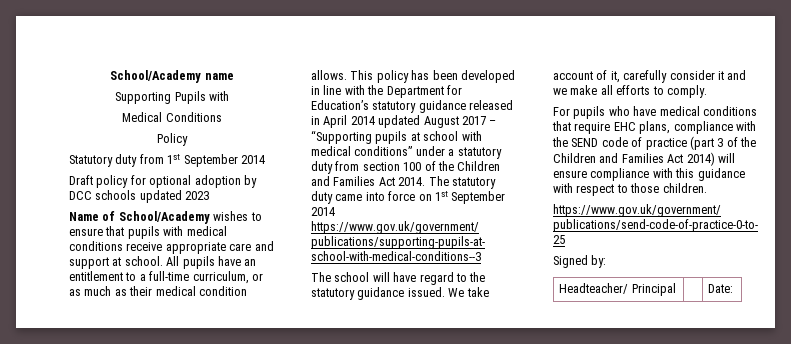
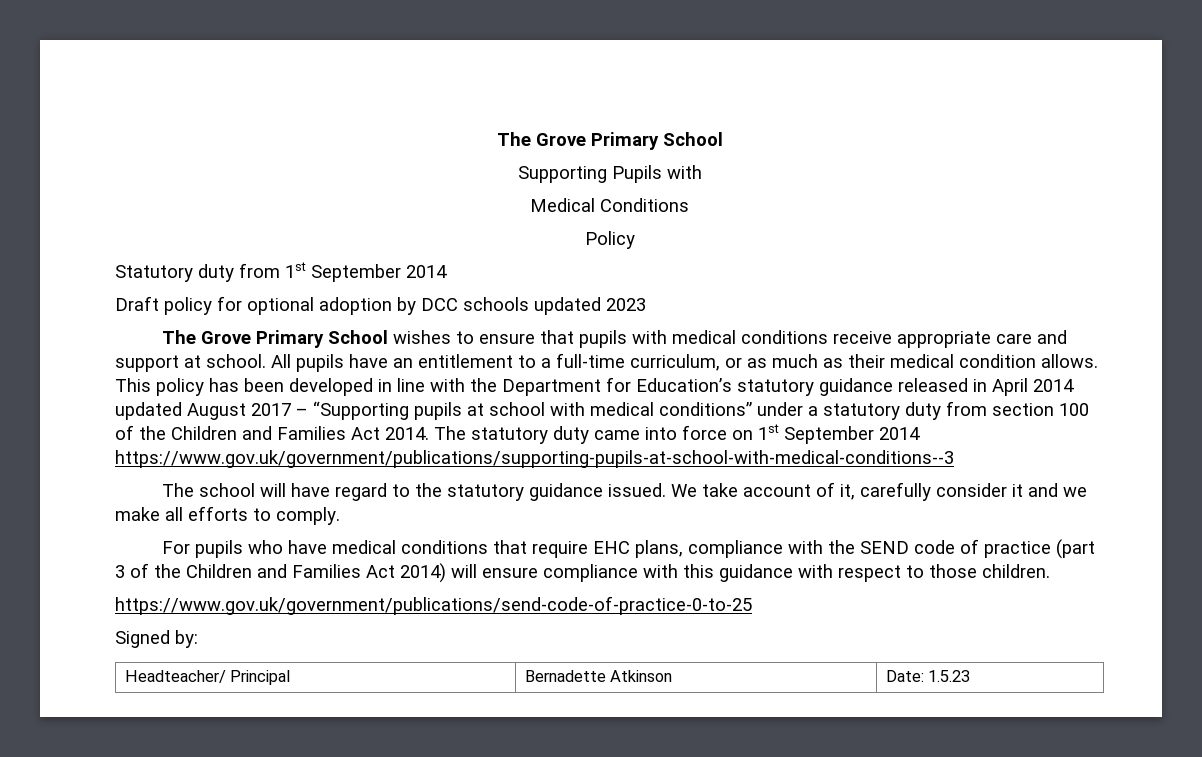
[110,70,234,83] School/Academy name -> [496,132,723,150] The Grove Primary School
[69,211,210,224] Name of School/Academy -> [162,330,389,348] The Grove Primary School
(676, 289) none -> [524,670,672,682] Bernadette Atkinson
(734, 288) none -> [927,670,970,682] 1.5.23

